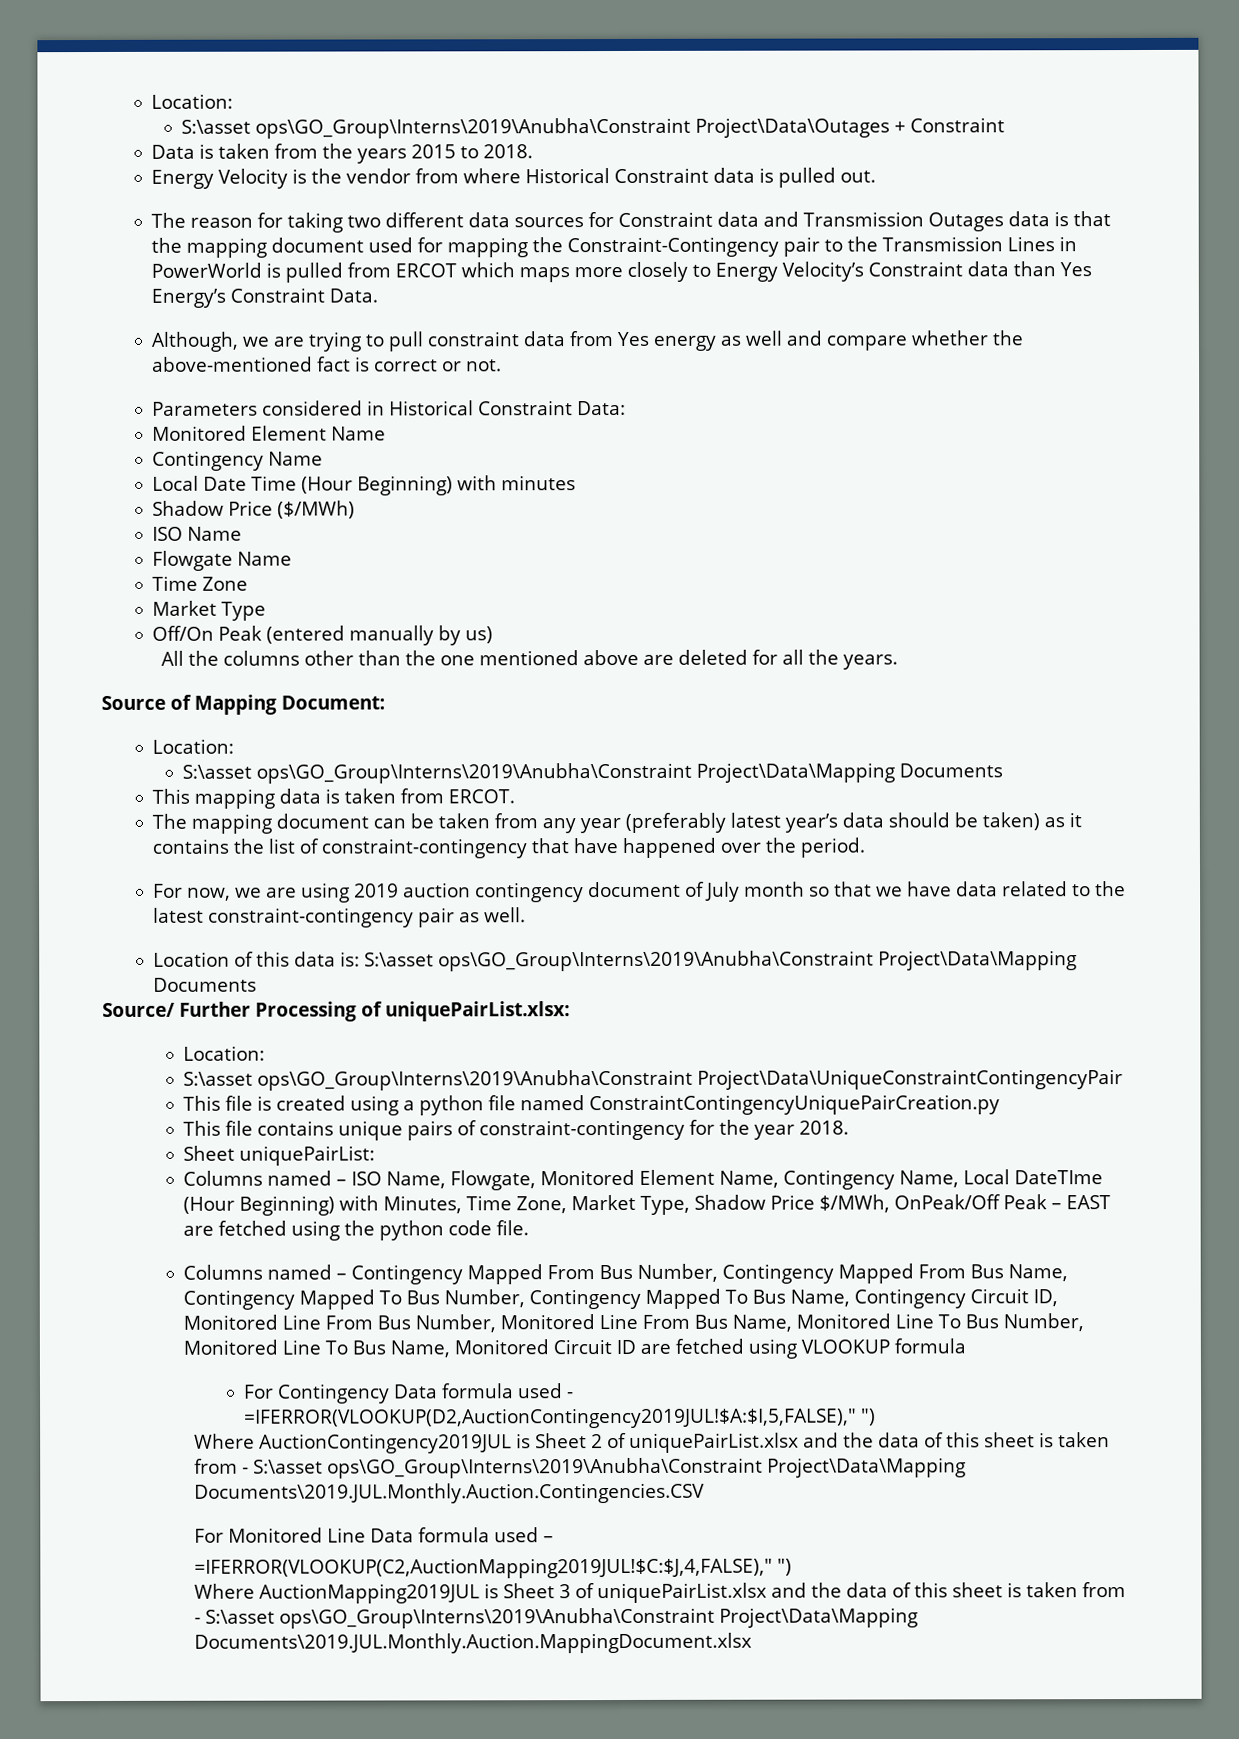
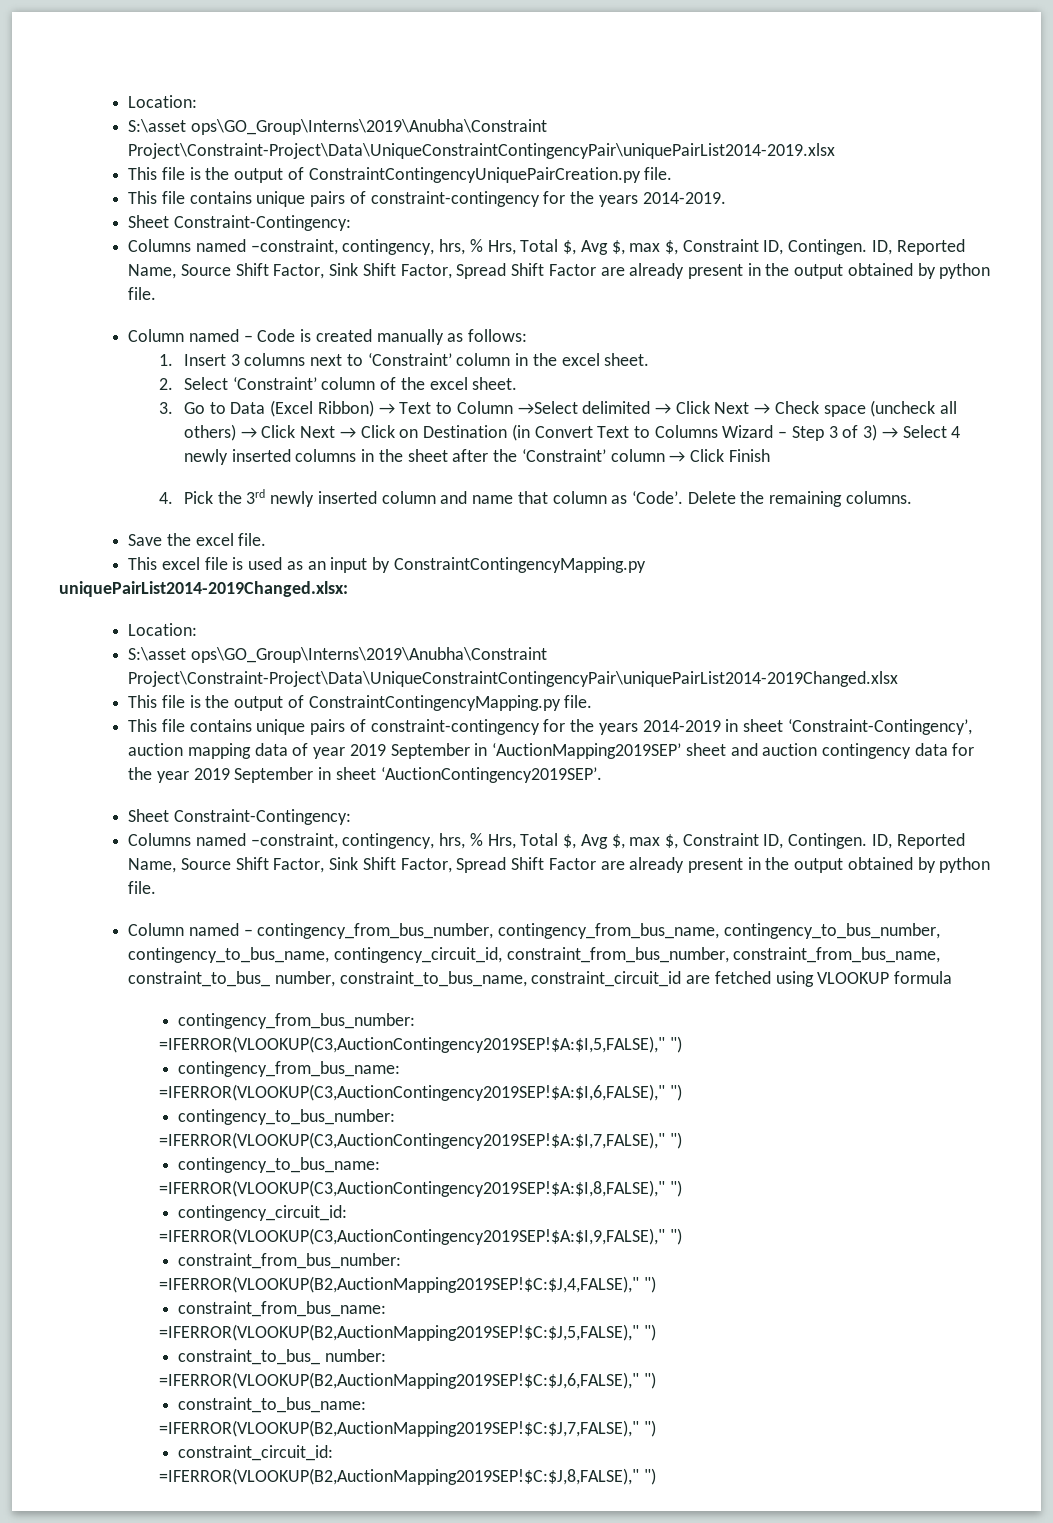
[150,93,233,109] [180,117,1005,139] [150,143,533,164] [150,167,876,189] [150,211,1111,233] [150,236,1077,258] [150,261,1092,283] [150,287,378,308] [150,330,1023,352] [151,356,502,372] [151,400,626,416] [151,425,386,441] [151,450,323,471] [151,475,576,496] [151,500,355,519] [151,526,242,541] [151,550,292,571] [151,575,248,591] [151,600,266,621] [151,625,493,646] [161,649,899,670] [101,694,385,715] [151,738,234,754] [181,762,1003,784] [151,788,515,809] [151,812,1082,834] [151,837,865,859] [152,881,1126,903] [152,907,526,928] [152,950,1077,972] [152,977,257,992] [102,1001,570,1022] [182,1045,265,1061] [182,1069,1123,1091] [182,1095,585,1116] Location: // S:\asset ops\GO_Group\Interns\2019\Anubha\Constraint Project\Data\Outages + Constraint // Data is taken from the years 2015 to 2018. // Energy Velocity is the vendor from where Historical Constraint data is pulled out. // The reason for taking two different data sources for Constraint data and Transmission Outages data is that the mapping document used for mapping the Constraint-Contingency pair to the Transmission Lines in PowerWorld is pulled from ERCOT which maps more closely to Energy Velocity’s Constraint data than Yes Energy’s Constraint Data. // Although, we are trying to pull constraint data from Yes energy as well and compare whether the above-mentioned fact is correct or not. // Parameters considered in Historical Constraint Data: // Monitored Element Name // Contingency Name // Local Date Time (Hour Beginning) with minutes // Shadow Price ($/MWh) // ISO Name // Flowgate Name // Time Zone // Market Type // Off/On Peak (entered manually by us) // All the columns other than the one mentioned above are deleted for all the years. // Source of Mapping Document: // Location: // S:\asset ops\GO_Group\Interns\2019\Anubha\Constraint Project\Data\Mapping Documents // This mapping data is taken from ERCOT. // The mapping document can be taken from any year (preferably latest year’s data should be taken) as it contains the list of constraint-contingency that have happened over the period. // For now, we are using 2019 auction contingency document of July month so that we have data related to the latest constraint-contingency pair as well. // Location of this data is: S:\asset ops\GO_Group\Interns\2019\Anubha\Constraint Project\Data\Mapping Documents // Source/ Further Processing of uniquePairList.xlsx: // Location: // S:\asset ops\GO_Group\Interns\2019\Anubha\Constraint Project\Data\UniqueConstraintContingencyPair // This file is created using a python file named -> [128,95,198,108] [128,119,547,135] [128,143,836,159] [128,167,304,183] Location: // S:\asset ops\GO_Group\Interns\2019\Anubha\Constraint Project\Constraint-Project\Data\UniqueConstraintContingencyPair\uniquePairList2014-2019.xlsx // This file is the output of
[182,1119,849,1141] [182,1145,375,1166] [182,1169,1103,1191] [182,1194,1111,1216] [182,1220,529,1241] [182,1263,1068,1285] [182,1288,1058,1310] [182,1313,1084,1333] [182,1339,636,1358] // This file contains unique pairs of constraint-contingency for the year 2018. // Sheet uniquePairList: // Columns named – ISO Name, Flowgate, Monitored Element Name, Contingency Name, Local DateTIme (Hour Beginning) with Minutes, Time Zone, Market Type, Shadow Price $/MWh, OnPeak/Off Peak – EAST are fetched using the python code file. // Columns named – Contingency Mapped From Bus Number, Contingency Mapped From Bus Name, Contingency Mapped To Bus Number, Contingency Mapped To Bus Name, Contingency Circuit ID, Monitored Line From Bus Number, Monitored Line From Bus Name, Monitored Line To Bus Number, Monitored Line To Bus Name, Monitored Circuit ID -> [644,167,673,180] [128,191,726,207] [128,215,351,231] [128,239,965,255] [128,263,991,279] [128,287,157,300] [128,329,528,345] [159,353,650,366] [159,377,518,390] [159,400,958,417] [184,424,961,441] [184,449,770,465] [159,489,912,507] [128,533,267,546] [128,557,646,573] [59,581,348,597] [128,623,198,636] [128,647,547,663] [128,671,899,687] [128,695,593,711] [128,719,972,735] [128,743,975,759] [128,767,602,783] [128,809,351,825] [128,833,965,849] [128,857,991,873] [128,881,157,894] [128,923,940,939] [128,947,941,963] [128,971,682,987] file. // This file contains unique pairs of constraint-contingency for the years 2014-2019. // Sheet Constraint-Contingency: // Columns named –constraint, contingency, hrs, % Hrs, Total $, Avg $, max $, Constraint ID, Contingen. ID, Reported Name, Source Shift Factor, Sink Shift Factor, Spread Shift Factor are already present in the output obtained by python file. // Column named – Code is created manually as follows: // 1. Insert 3 columns next to ‘Constraint’ column in the excel sheet. // 2. Select ‘Constraint’ column of the excel sheet. // 3. Go to Data (Excel Ribbon) → Text to Column →Select delimited → Click Next → Check space (uncheck all others) → Click Next → Click on Destination (in Convert Text to Columns Wizard – Step 3 of 3) → Select 4 newly inserted columns in the sheet after the ‘Constraint’ column → Click Finish // 4. Pick the 3rd newly inserted column and name that column as ‘Code’. Delete the remaining columns. // Save the excel file. // This excel file is used as an input by ConstraintContingencyMapping.py // uniquePairList2014-2019Changed.xlsx: // Location: // S:\asset ops\GO_Group\Interns\2019\Anubha\Constraint Project\Constraint-Project\Data\UniqueConstraintContingencyPair\uniquePairList2014-2019Changed.xlsx // This file is the output of ConstraintContingencyMapping.py file. // This file contains unique pairs of constraint-contingency for the years 2014-2019 in sheet ‘Constraint-Contingency’, auction mapping data of year 2019 September in ‘AuctionMapping2019SEP’ sheet and auction contingency data for the year 2019 September in sheet ‘AuctionContingency2019SEP’. // Sheet Constraint-Contingency: // Columns named –constraint, contingency, hrs, % Hrs, Total $, Avg $, max $, Constraint ID, Contingen. ID, Reported Name, Source Shift Factor, Sink Shift Factor, Spread Shift Factor are already present in the output obtained by python file. // Column named – contingency_from_bus_number, contingency_from_bus_name, contingency_to_bus_number, contingency_to_bus_name, contingency_circuit_id, constraint_from_bus_number, constraint_from_bus_name, constraint_to_bus_ number, constraint_to_bus_name, constraint_circuit_id
[243,1383,575,1404] [244,1407,877,1429] [193,1432,1110,1454] [193,1457,966,1479] [193,1482,705,1504] [193,1527,554,1543] [193,1557,792,1579] [193,1582,1126,1604] [193,1607,918,1629] [193,1632,752,1654] For Contingency Data formula used - =IFERROR(VLOOKUP(D2,AuctionContingency2019JUL!$A:$I,5,FALSE)," ") // Where AuctionContingency2019JUL is Sheet 2 of uniquePairList.xlsx and the data of this sheet is taken from - S:\asset ops\GO_Group\Interns\2019\Anubha\Constraint Project\Data\Mapping Documents\2019.JUL.Monthly.Auction.Contingencies.CSV // For Monitored Line Data formula used – // =IFERROR(VLOOKUP(C2,AuctionMapping2019JUL!$C:$J,4,FALSE)," ") // Where AuctionMapping2019JUL is Sheet 3 of uniquePairList.xlsx and the data of this sheet is taken from - S:\asset ops\GO_Group\Interns\2019\Anubha\Constraint Project\Data\Mapping Documents\2019.JUL.Monthly.Auction.MappingDocument.xlsx -> [178,1013,416,1029] [159,1036,682,1053] [178,1061,401,1077] [159,1084,682,1101] [178,1109,396,1125] [159,1132,682,1149] [178,1157,381,1173] [159,1180,682,1197] [178,1205,348,1221] [159,1228,682,1245] [178,1253,402,1269] [159,1276,656,1293] [178,1301,387,1317] [159,1324,656,1341] [178,1349,386,1365] [159,1372,656,1389] [178,1397,367,1413] [159,1420,656,1437] [178,1445,334,1461] [159,1468,656,1485] contingency_from_bus_number: // =IFERROR(VLOOKUP(C3,AuctionContingency2019SEP!$A:$I,5,FALSE)," ") // contingency_from_bus_name: // =IFERROR(VLOOKUP(C3,AuctionContingency2019SEP!$A:$I,6,FALSE)," ") // contingency_to_bus_number: // =IFERROR(VLOOKUP(C3,AuctionContingency2019SEP!$A:$I,7,FALSE)," ") // contingency_to_bus_name: // =IFERROR(VLOOKUP(C3,AuctionContingency2019SEP!$A:$I,8,FALSE)," ") // contingency_circuit_id: // =IFERROR(VLOOKUP(C3,AuctionContingency2019SEP!$A:$I,9,FALSE)," ") // constraint_from_bus_number: // =IFERROR(VLOOKUP(B2,AuctionMapping2019SEP!$C:$J,4,FALSE)," ") // constraint_from_bus_name: // =IFERROR(VLOOKUP(B2,AuctionMapping2019SEP!$C:$J,5,FALSE)," ") // constraint_to_bus_ number: // =IFERROR(VLOOKUP(B2,AuctionMapping2019SEP!$C:$J,6,FALSE)," ") // constraint_to_bus_name: // =IFERROR(VLOOKUP(B2,AuctionMapping2019SEP!$C:$J,7,FALSE)," ") // constraint_circuit_id: // =IFERROR(VLOOKUP(B2,AuctionMapping2019SEP!$C:$J,8,FALSE)," ")

